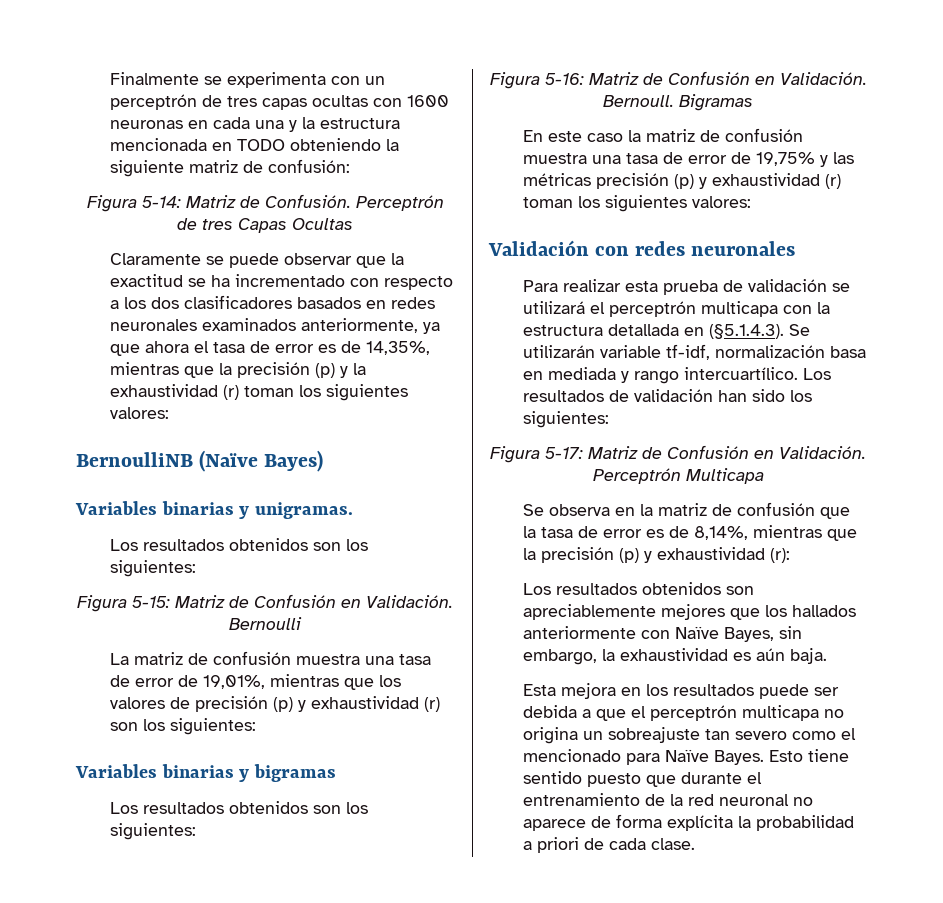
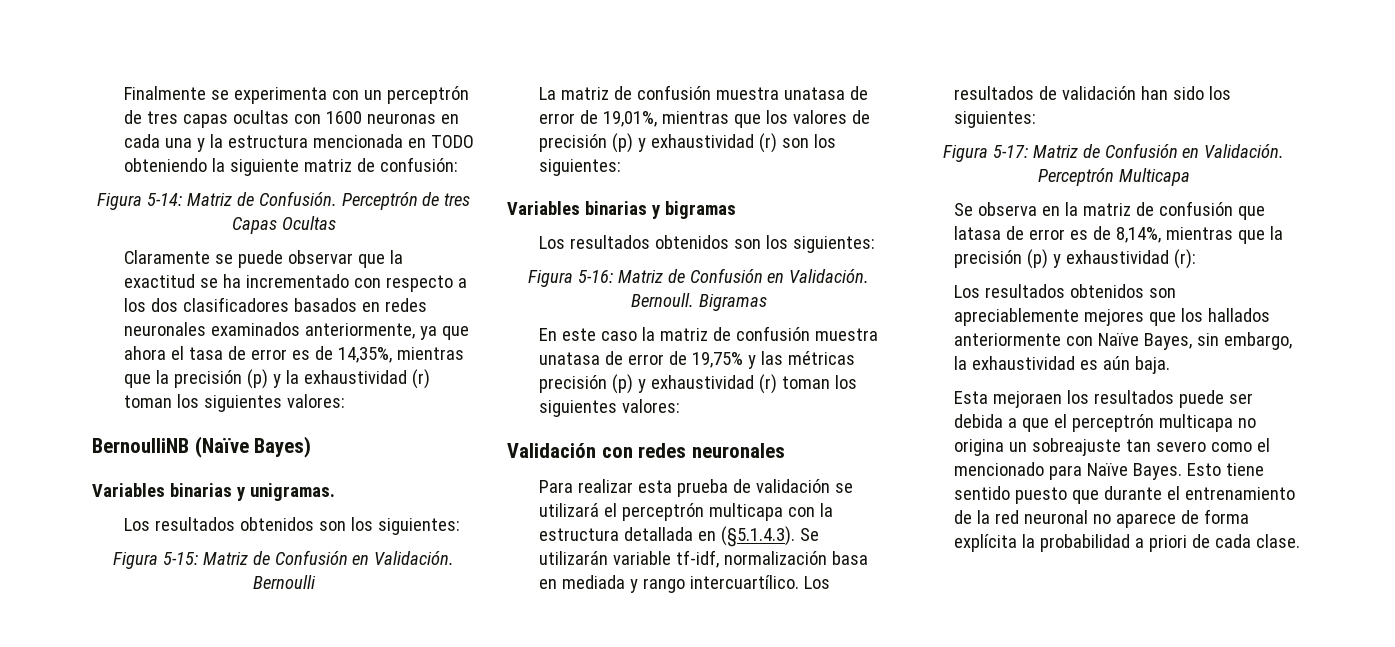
[364,654,431,665] una tasa -> [783,87,845,100] unatasa
[591,153,658,164] una tasa -> [538,352,600,365] unatasa
[522,526,573,538] la tasa -> [953,226,1001,240] latasa
[560,683,641,699] mejora en -> [992,391,1062,408] mejoraen

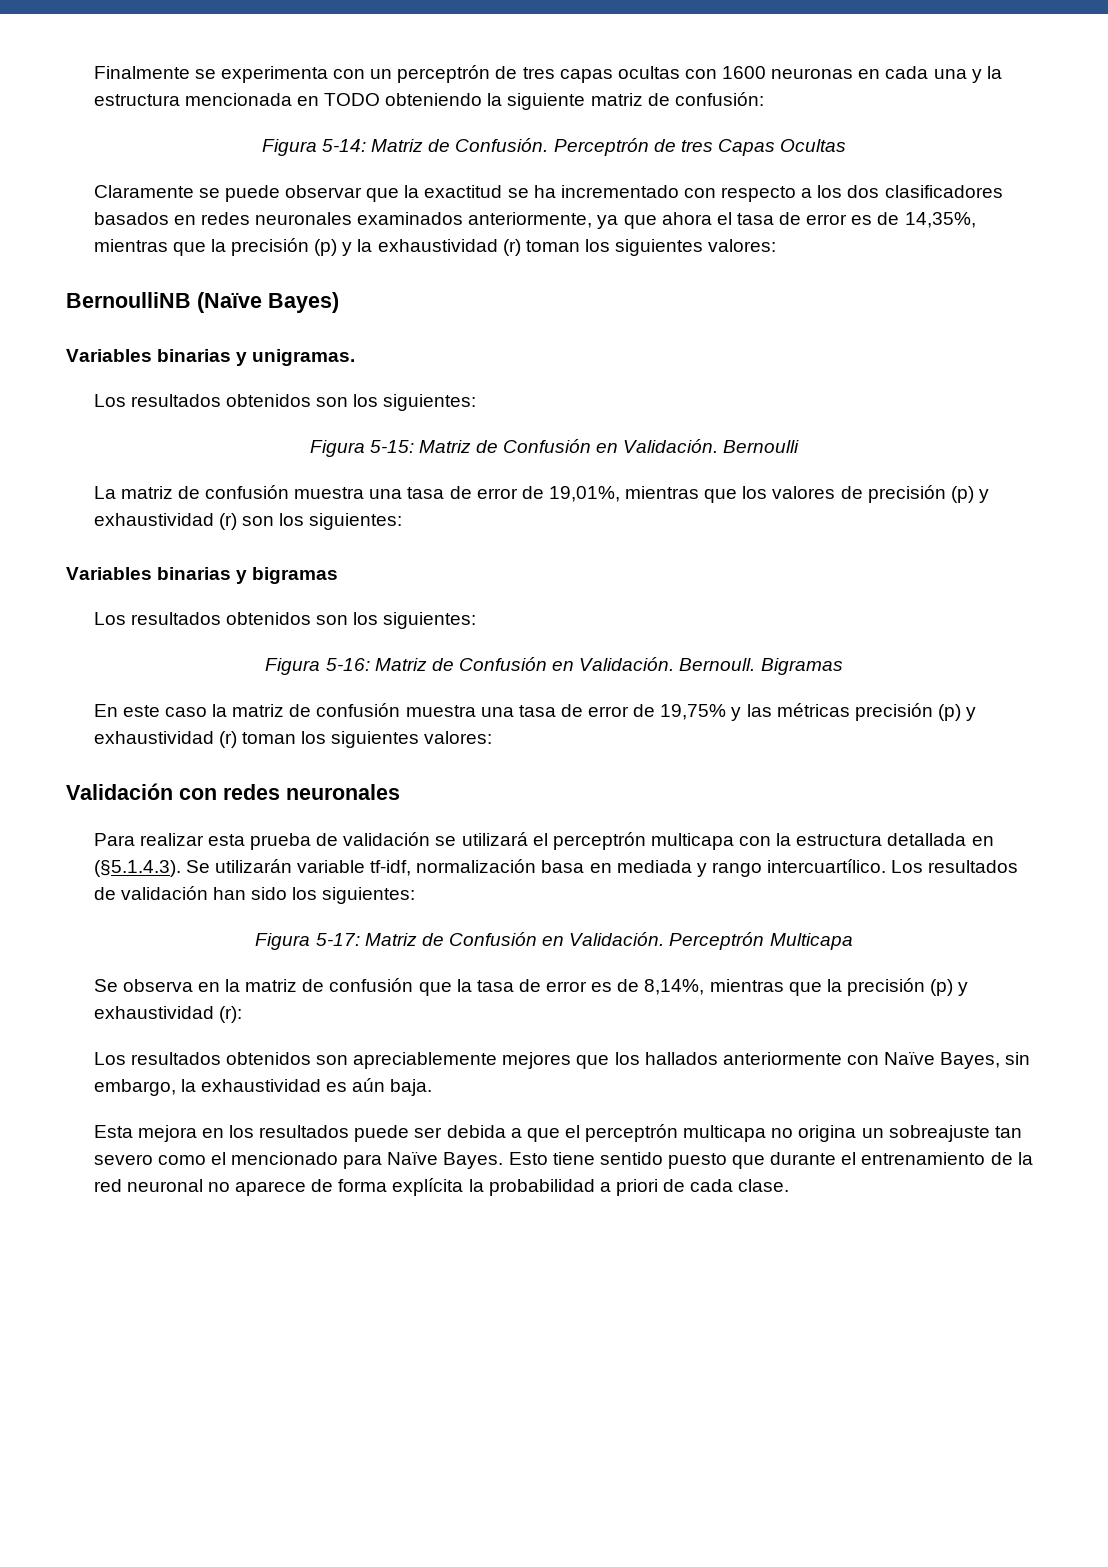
[783,87,845,100] unatasa -> [369,487,445,499] una tasa
[538,352,600,365] unatasa -> [480,705,556,717] una tasa
[953,226,1001,240] latasa -> [456,979,514,992] la tasa
[992,391,1062,408] mejoraen -> [137,1125,224,1142] mejora en

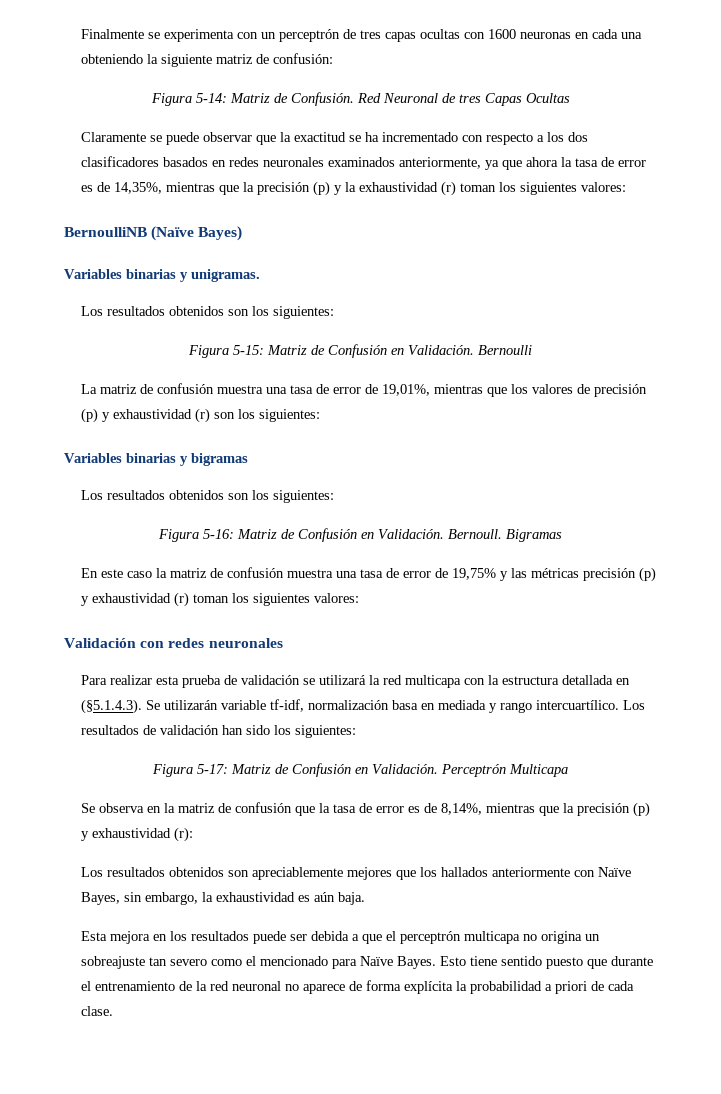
[971,66,1002,83] [93,93,380,106] y la estructura mencionada en TODO -> (642, 35) none
[553,138,649,156] Perceptrón -> [356,93,438,103] Red Neuronal
[716,212,732,225] el -> [560,157,572,167] la
[532,832,646,850] el perceptrón -> [368,675,402,685] la red

